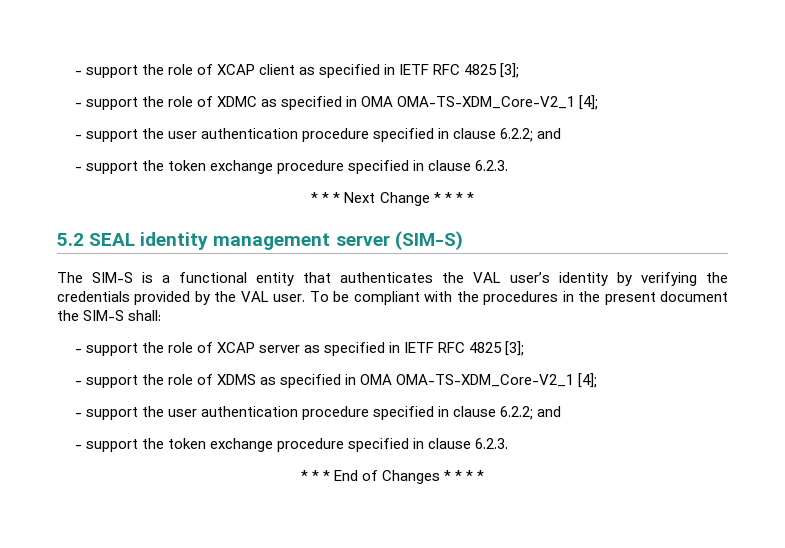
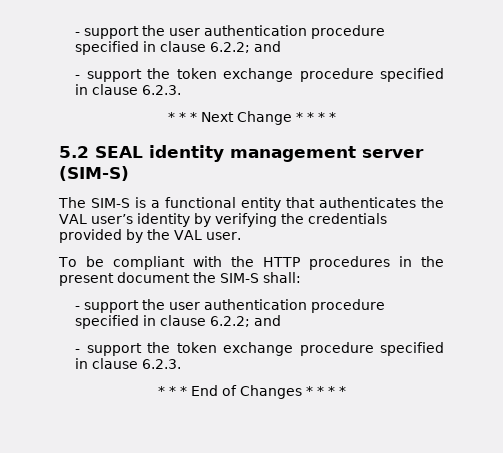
[74,63,520,78] [74,95,599,110] [74,128,164,142] - support the role of XCAP client as specified in IETF RFC 4825 [3]; // - support the role of XDMC as specified in OMA OMA-TS-XDM_Core-V2_1 [4]; // - support the -> [75,25,166,39] - support the
(306, 298) none -> (241, 236) //
(479, 296) none -> [262,257,300,267] HTTP
[74,341,525,356] [74,373,598,388] // - support the role of XCAP server as specified in IETF RFC 4825 [3]; // - support the role of XDMS as specified in OMA OMA-TS-XDM_Core-V2_1 [4]; -> (301, 277) none

